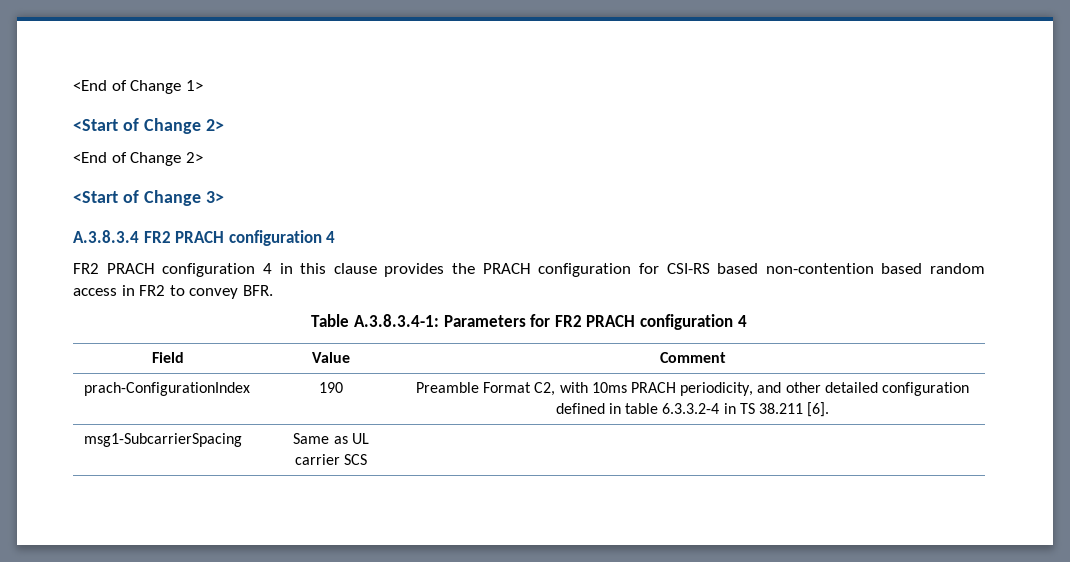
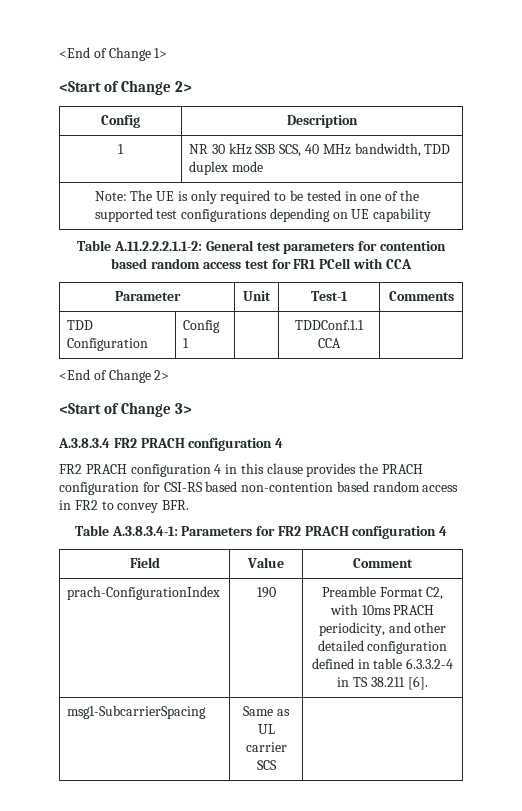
(224, 125) none -> [101,115,140,128] [287,115,358,128] [118,144,124,154] [189,143,451,157] [189,161,263,175] [94,190,419,204] [94,208,432,222] [77,240,446,254] [111,258,412,269] [114,291,181,301] [243,291,271,301] [311,291,348,301] [388,291,454,301] [67,320,94,330] [67,338,149,351] [183,320,221,333] [183,338,190,348] [295,320,364,330] [318,338,341,348] // Config | Description // 1 | NR 30 kHz SSB SCS, 40 MHz bandwidth, TDD duplex mode // Note: The UE is only required to be tested in one of the supported test configurations depending on UE capability // Table A.11.2.2.2.1.1-2: General test parameters for contention based random access test for FR1 PCell with CCA // Parameter | Unit | Test-1 | Comments // TDD Configuration | Config 1 | | TDDConf.1.1 CCA |

